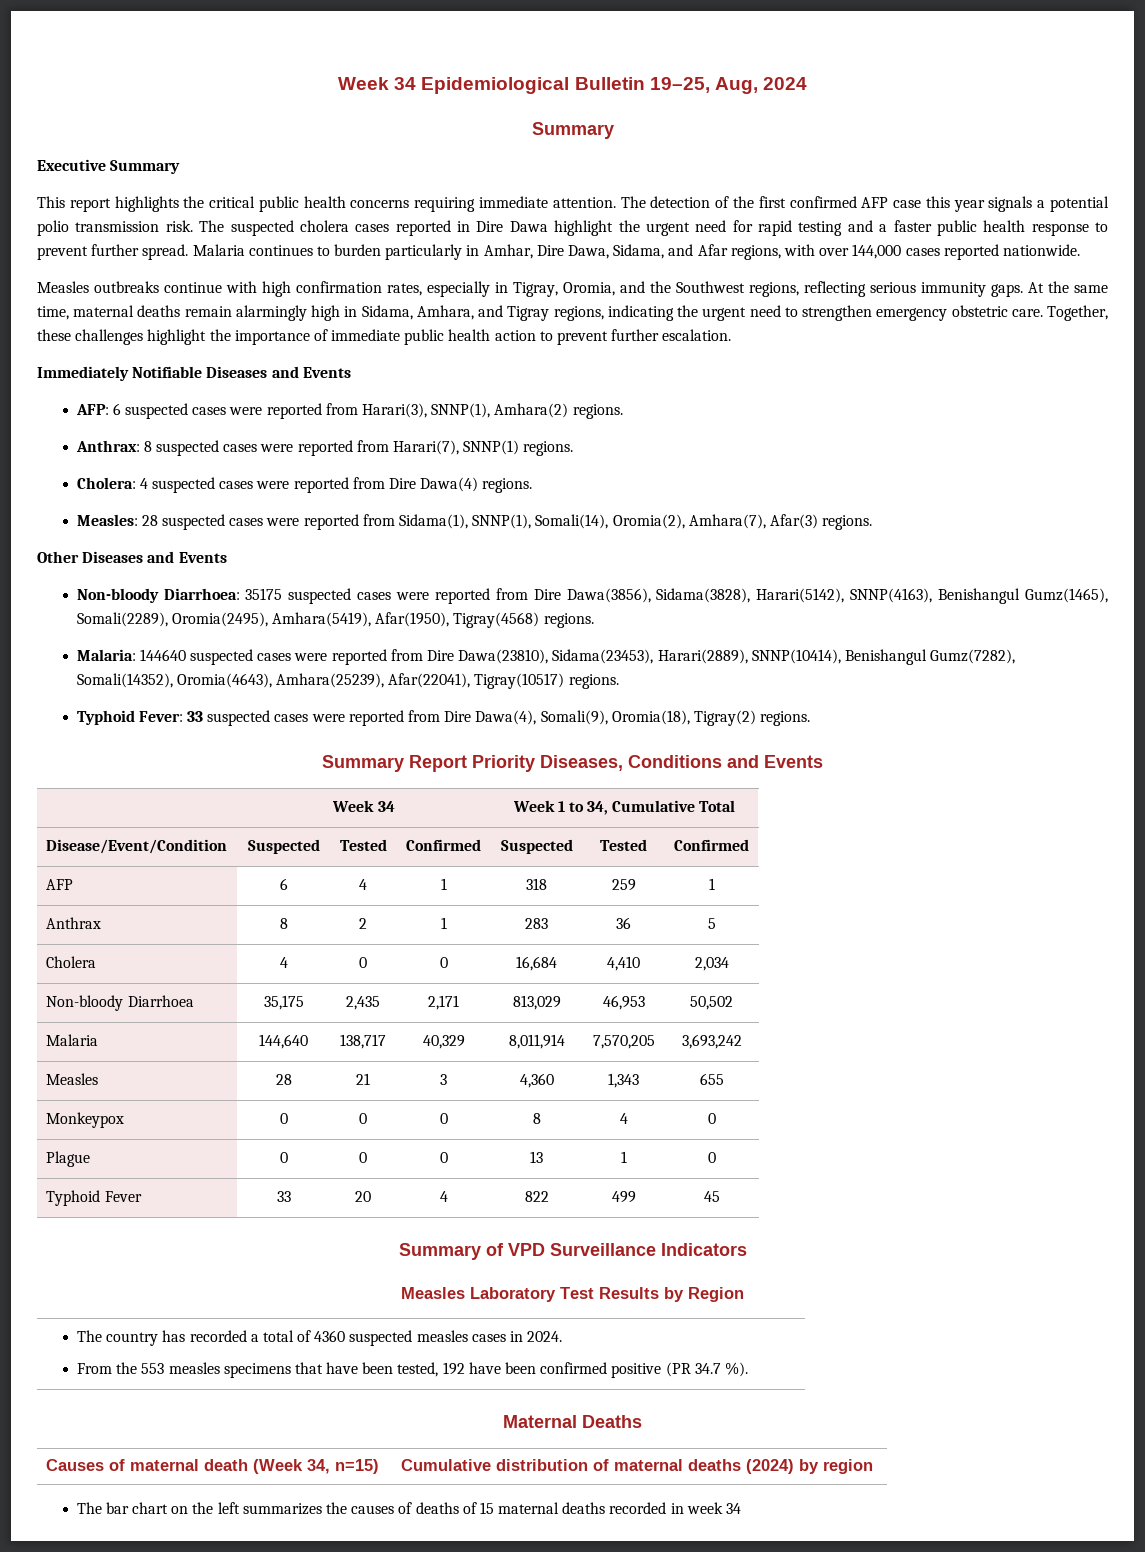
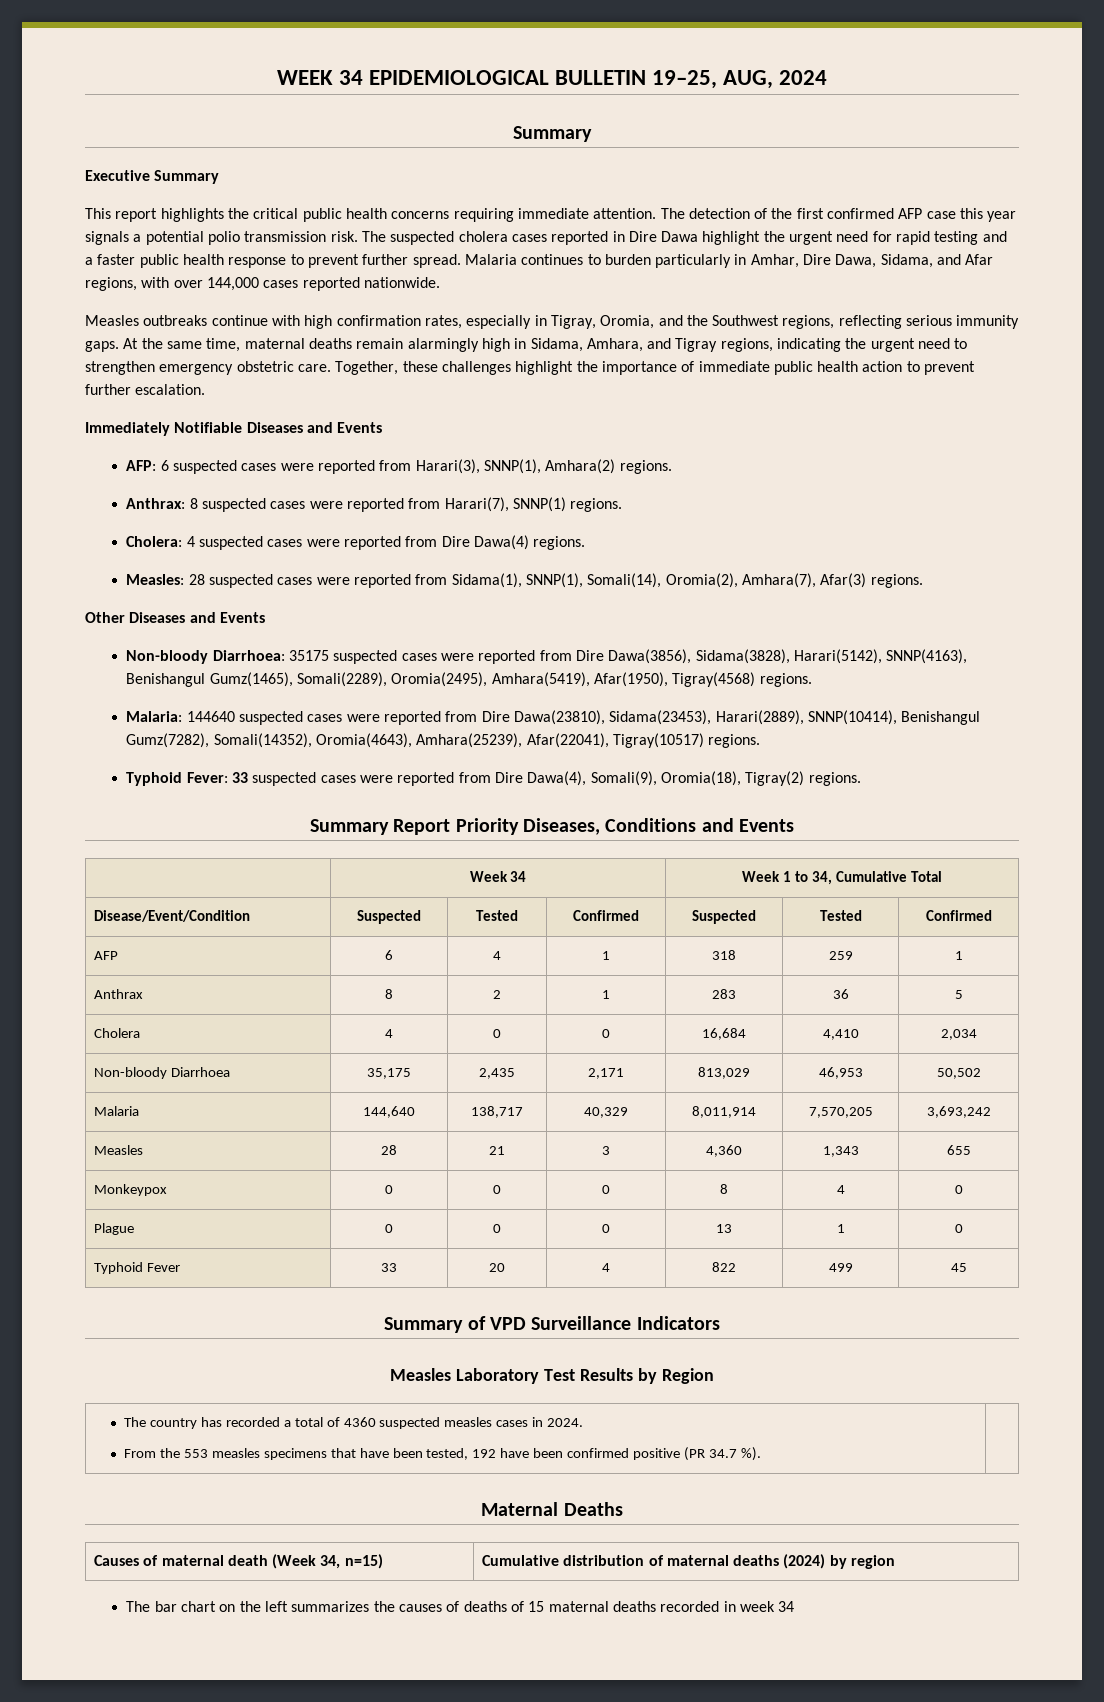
[338,77,758,94] Week 34 Epidemiological Bulletin 19–25, Aug, -> [276,70,774,89] WEEK 34 EPIDEMIOLOGICAL BULLETIN 19–25, AUG,

